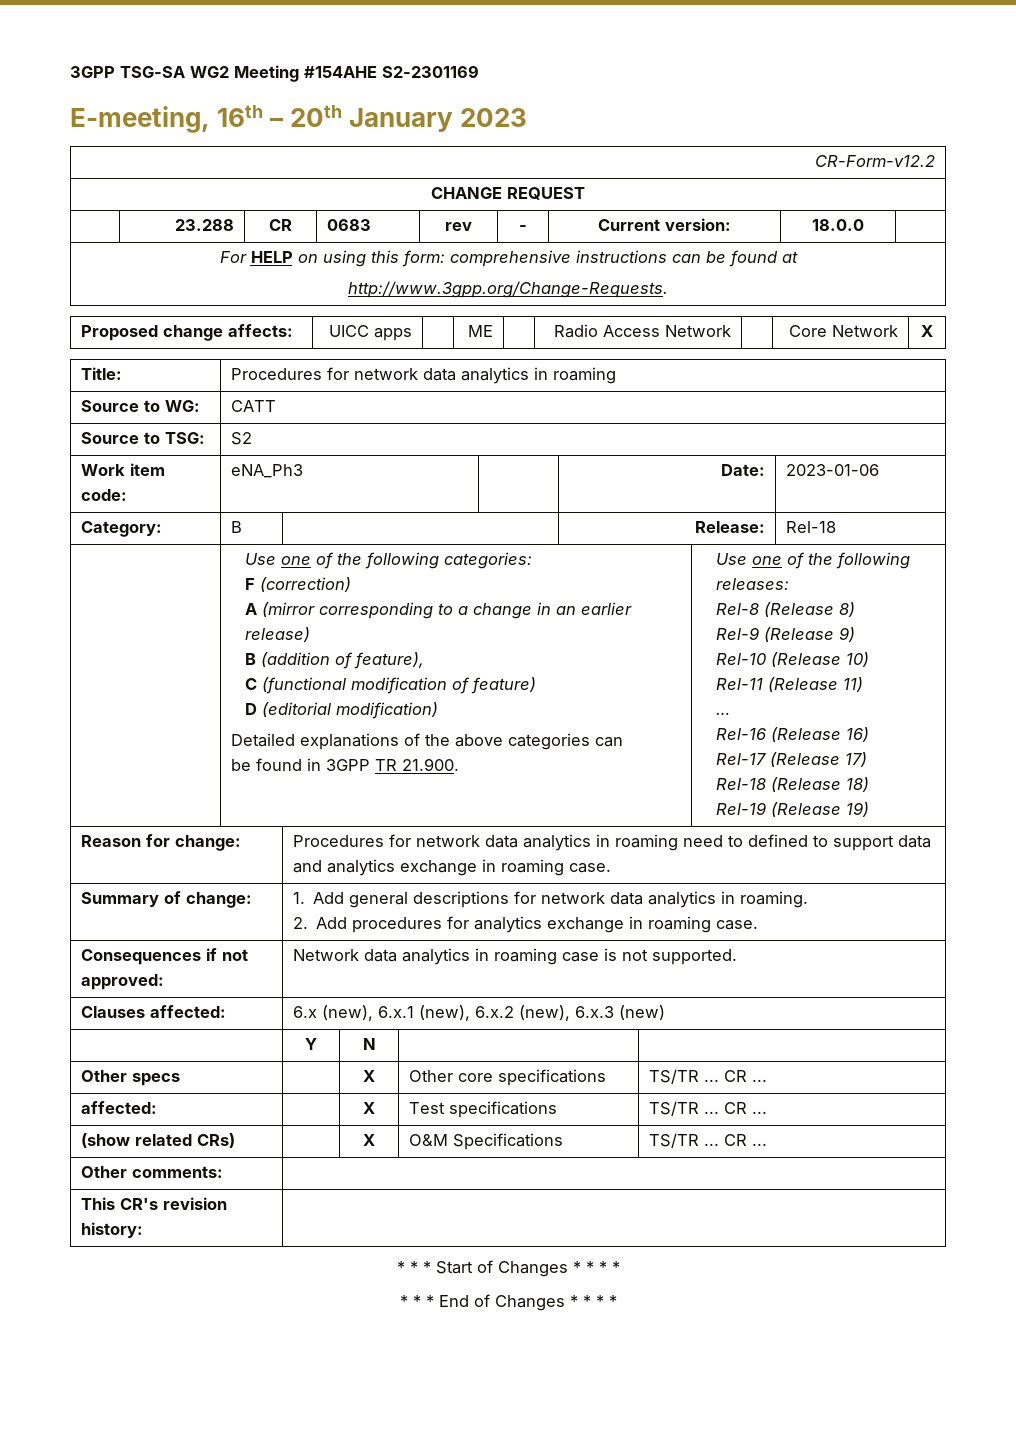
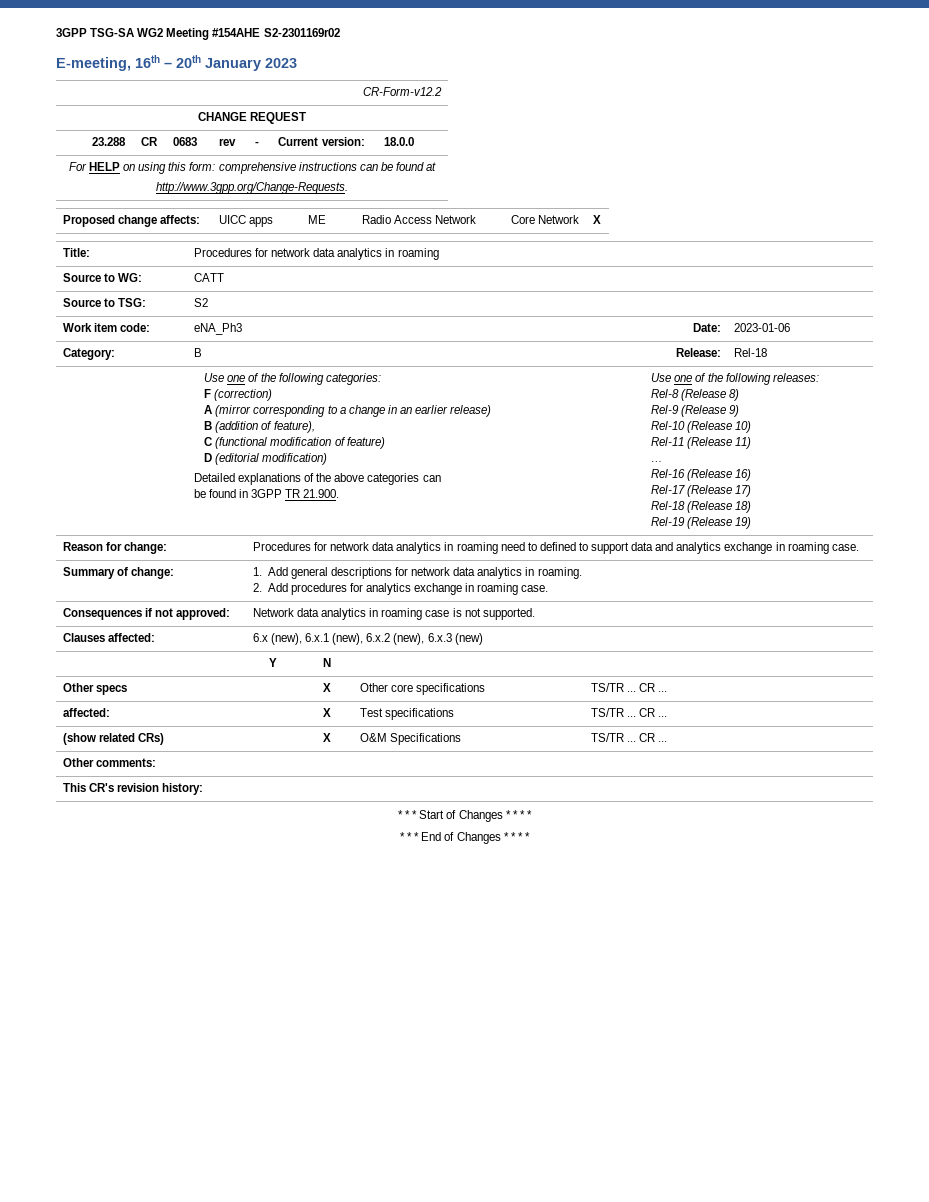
[382,65,479,78] S2-2301169 -> [263,28,340,37] S2-2301169r02

